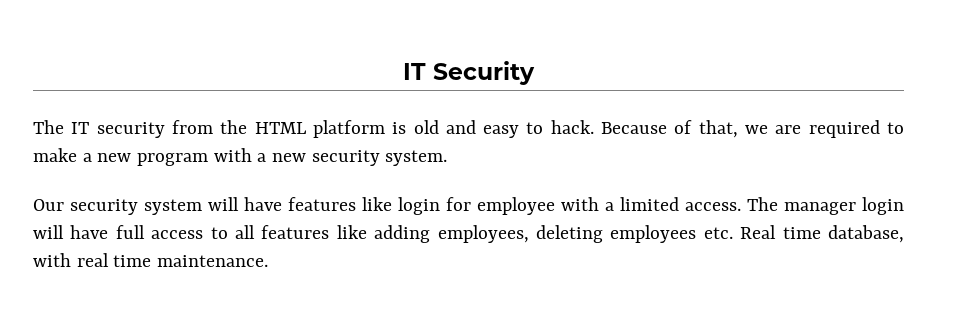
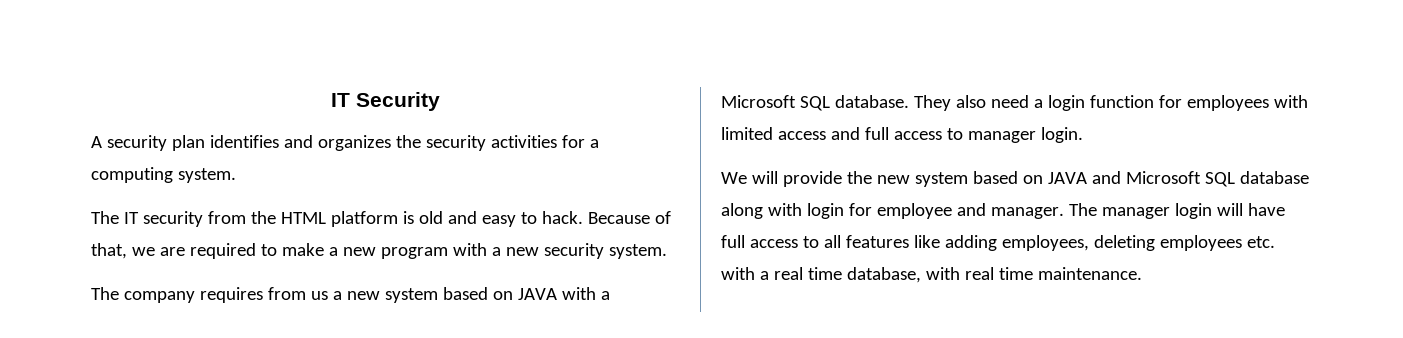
(535, 73) none -> [91,135,599,151] [91,167,236,183] // A security plan identifies and organizes the security activities for a computing system.
[33,197,741,215] Our security system will have features like login for employee with a limited access. -> [91,287,610,303] [721,95,1308,111] [721,127,1083,143] [721,171,1309,187] [721,203,1064,219] The company requires from us a new system based on JAVA with a Microsoft SQL database. They also need a login function for employees with limited access and full access to manager login. // We will provide the new system based on JAVA and Microsoft SQL database along with login for employee and manager.
[740,225,777,239] Real -> [721,267,803,280] with a real

